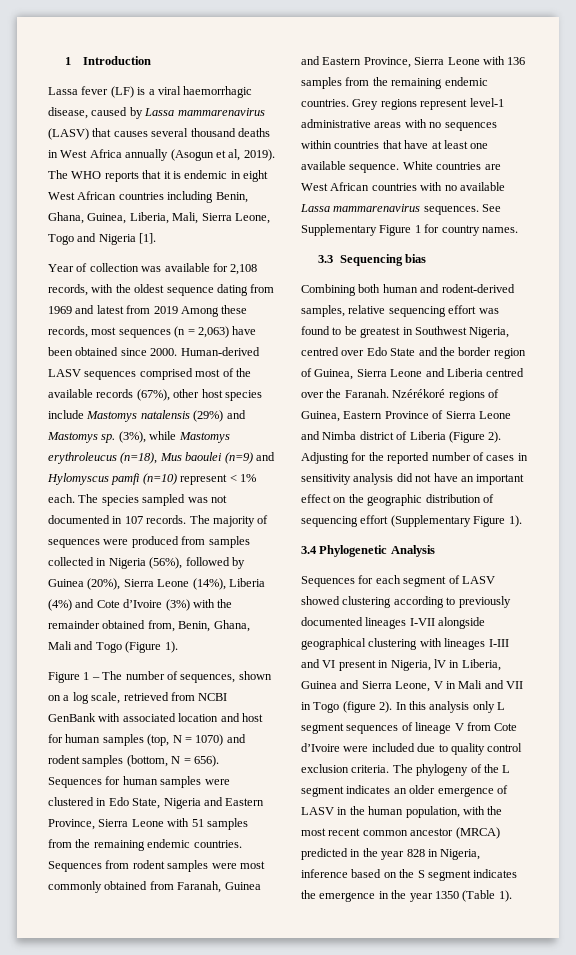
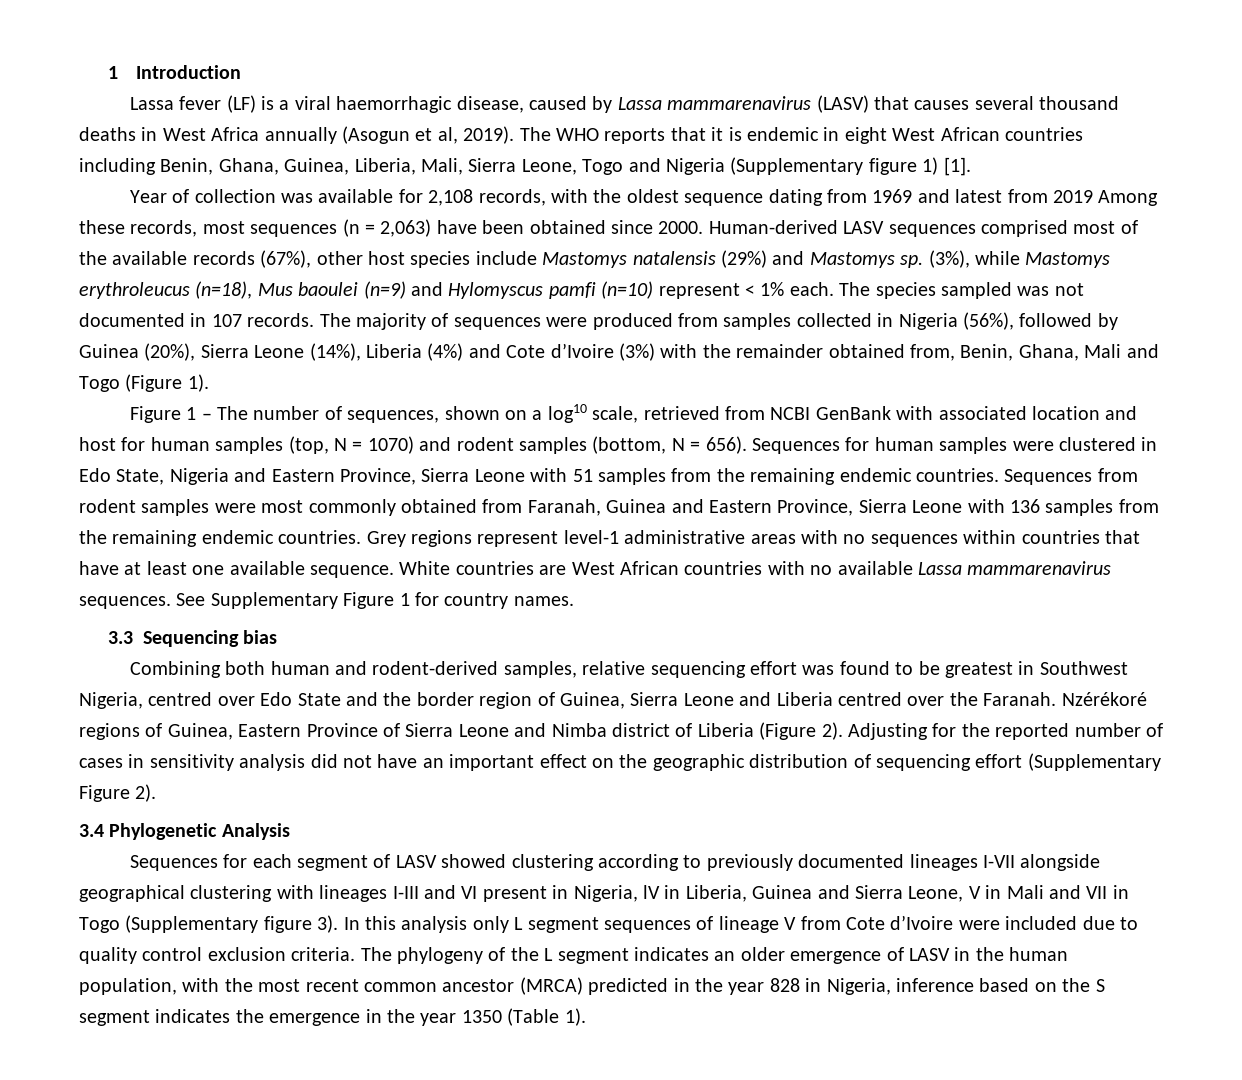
(136, 239) none -> [730,157,939,175] (Supplementary figure 1)
[72,692,89,704] log -> [547,404,587,423] log10
[508,515,522,527] 1). -> [135,784,157,802] 2).
[342,701,393,713] (figure 2). -> [125,915,339,933] (Supplementary figure 3).

